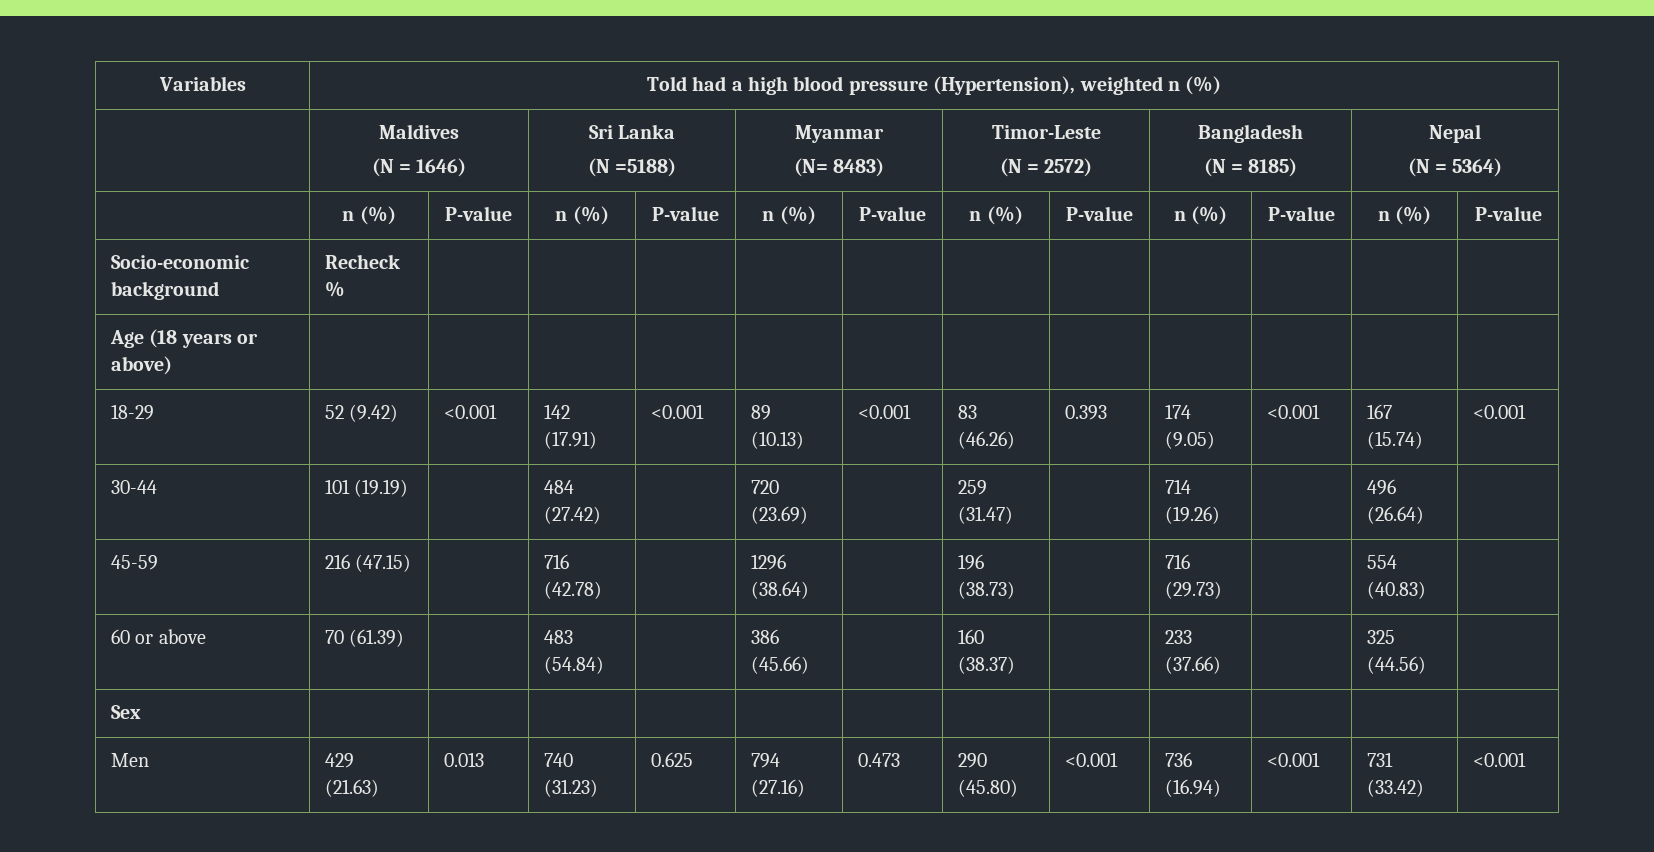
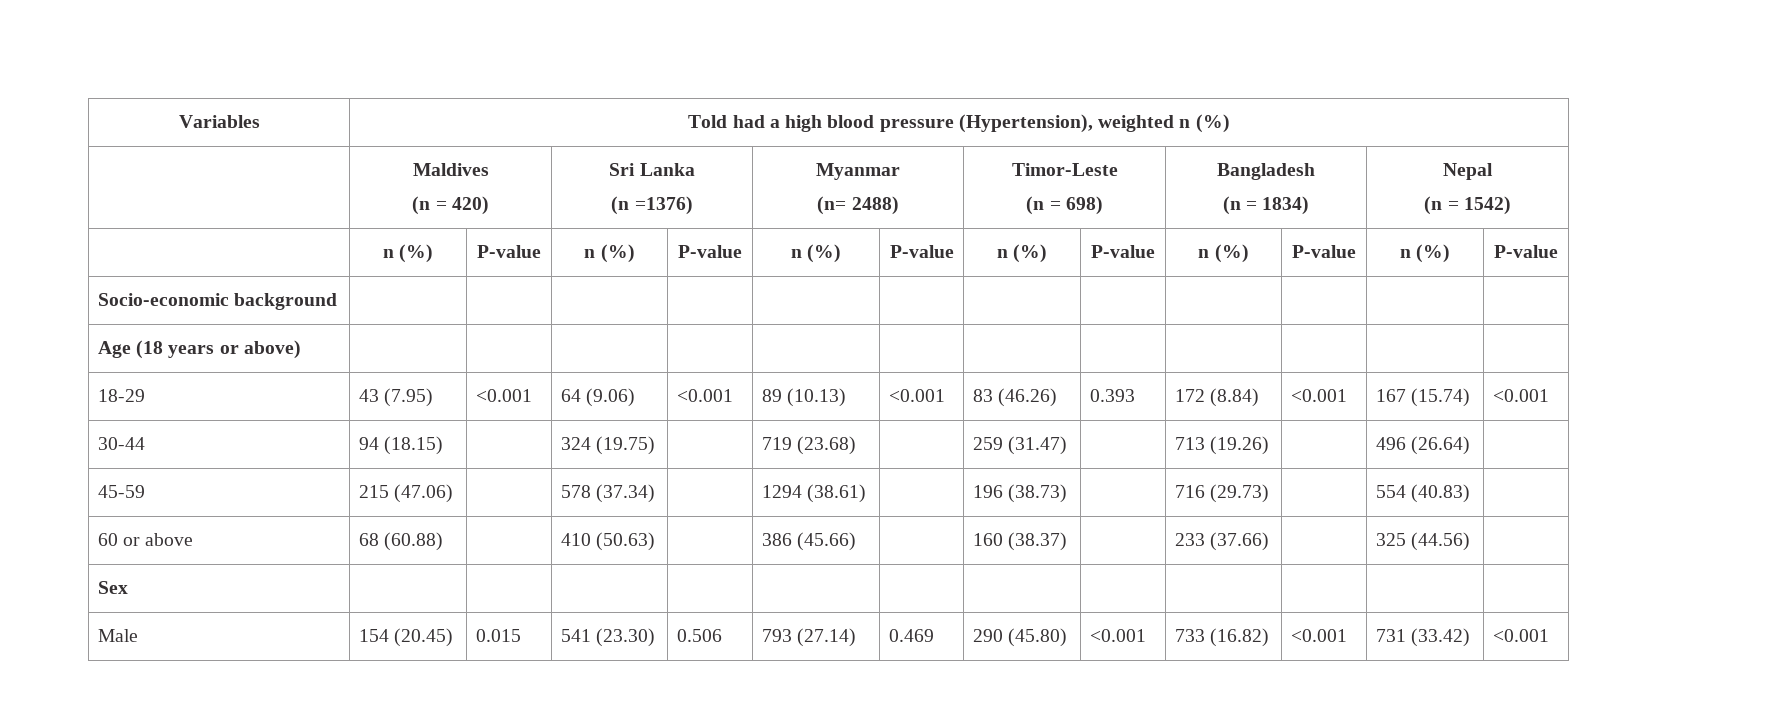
[371,158,467,177] (N = 1646) -> [412,196,489,215] (n = 420)
[587,158,677,177] (N =5188) -> [611,196,693,215] (n =1376)
[793,158,885,177] (N= 8483) -> [817,196,899,215] (n= 2488)
[999,158,1093,177] [1198,124,1303,143] [1203,158,1298,177] [1429,124,1481,143] [1407,158,1503,177] (N = 2572) | Bangladesh // (N = 8185) | Nepal // (N = 5364) -> [1026,196,1103,215] [1217,163,1315,180] [1222,196,1310,215] [1443,163,1493,180] [1424,196,1511,215] (n = 698) | Bangladesh // (n = 1834) | Nepal // (n = 1542)
[325,254,401,269] [325,281,346,297] Recheck % -> (338, 301) none
[325,404,399,422] [444,404,498,419] [544,404,571,419] [544,431,598,449] 52 (9.42) | <0.001 | 142 (17.91) -> [358,388,434,407] [475,389,532,402] [560,388,636,407] 43 (7.95) | <0.001 | 64 (9.06)
[1165,404,1192,419] [1165,431,1216,449] 174 (9.05) -> [1174,388,1260,407] 172 (8.84)
[325,479,409,497] [544,480,575,494] [544,506,602,524] [751,480,780,494] [751,506,809,524] 101 (19.19) | | 484 (27.42) | | 720 (23.69) -> [358,436,444,455] [560,436,656,455] [761,436,857,455] 94 (18.15) | | 324 (19.75) | | 719 (23.68)
[1165,479,1192,494] 714 -> [1174,437,1205,450] 713
[325,554,412,572] [544,554,570,569] [544,581,603,599] [751,554,787,570] [751,581,810,599] 216 (47.15) | | 716 (42.78) | | 1296 (38.64) -> [358,484,454,503] [560,484,656,503] [761,484,867,503] 215 (47.06) | | 578 (37.34) | | 1294 (38.61)
[325,629,405,647] [544,630,574,644] [544,656,605,674] 70 (61.39) | | 483 (54.84) -> [358,532,444,551] [560,532,656,551] 68 (60.88) | | 410 (50.63)
[111,753,150,767] [325,753,355,768] [325,779,380,797] [444,752,485,767] [544,753,574,767] [544,779,599,797] [651,752,694,767] [751,753,781,768] [751,779,806,797] [858,753,901,767] Men | 429 (21.63) | 0.013 | 740 (31.23) | 0.625 | 794 (27.16) | 0.473 -> [97,629,138,642] [358,628,454,647] [475,629,521,642] [560,628,656,647] [676,629,722,642] [761,628,857,647] [888,629,934,642] Male | 154 (20.45) | 0.015 | 541 (23.30) | 0.506 | 793 (27.14) | 0.469
[1165,752,1193,767] [1165,779,1222,797] 736 (16.94) -> [1174,628,1270,647] 733 (16.82)

